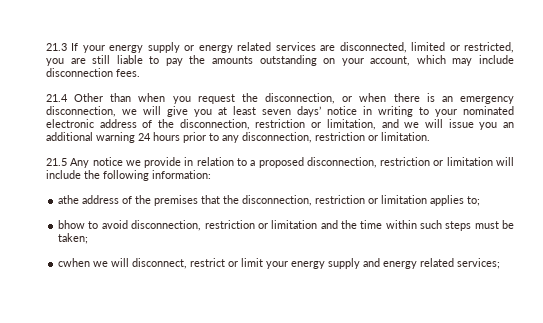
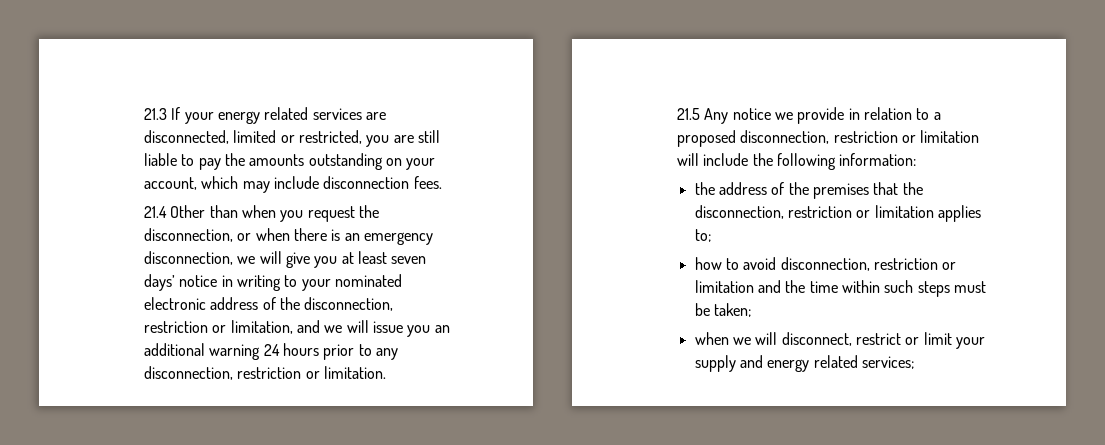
[147,42,233,53] supply or energy -> (261, 117) none
[58,195,80,204] athe -> [694,182,715,195] the
[58,220,86,229] bhow -> [694,257,722,270] how
[58,258,91,267] cwhen -> [694,332,729,345] when
[291,261,326,269] energy -> (985, 343) none

